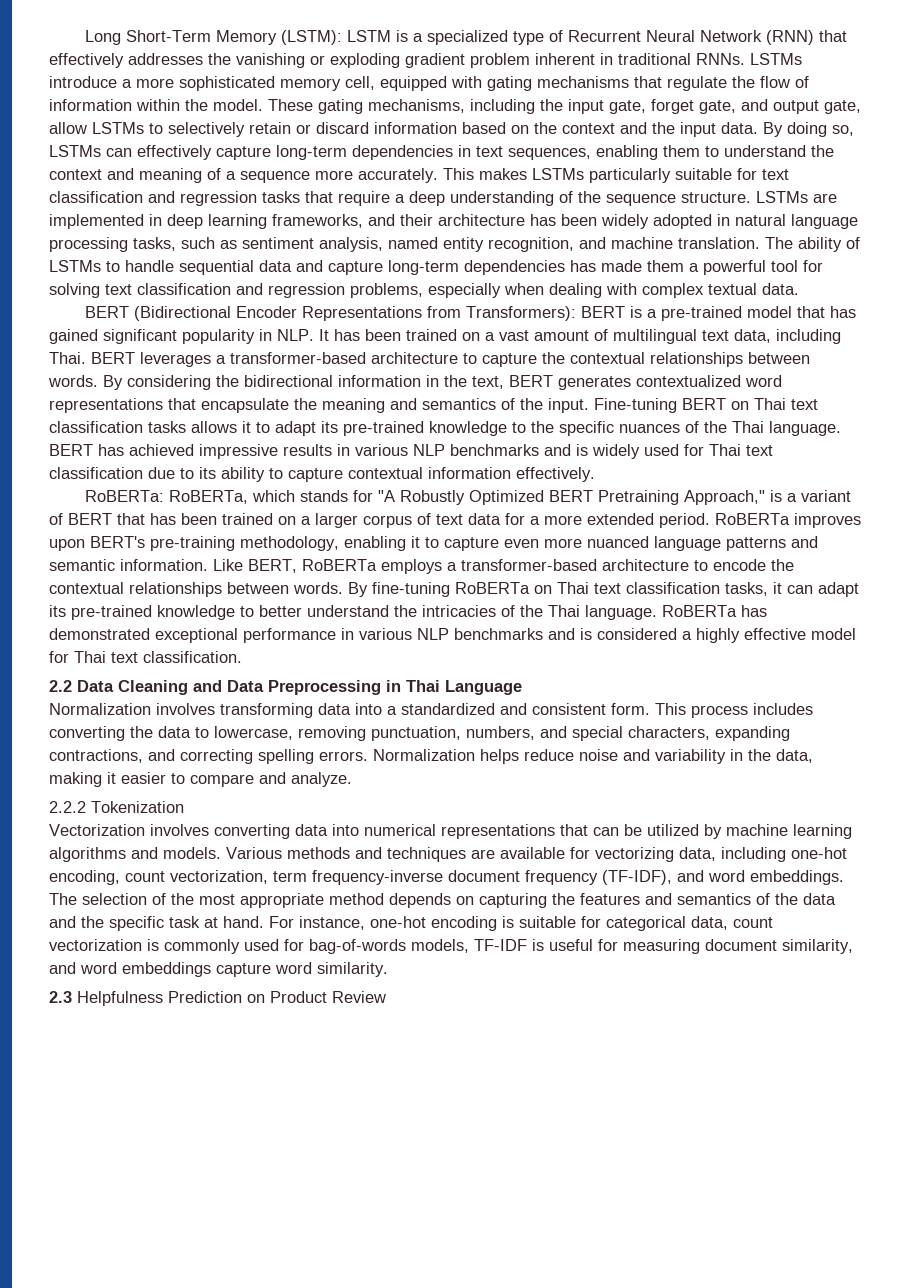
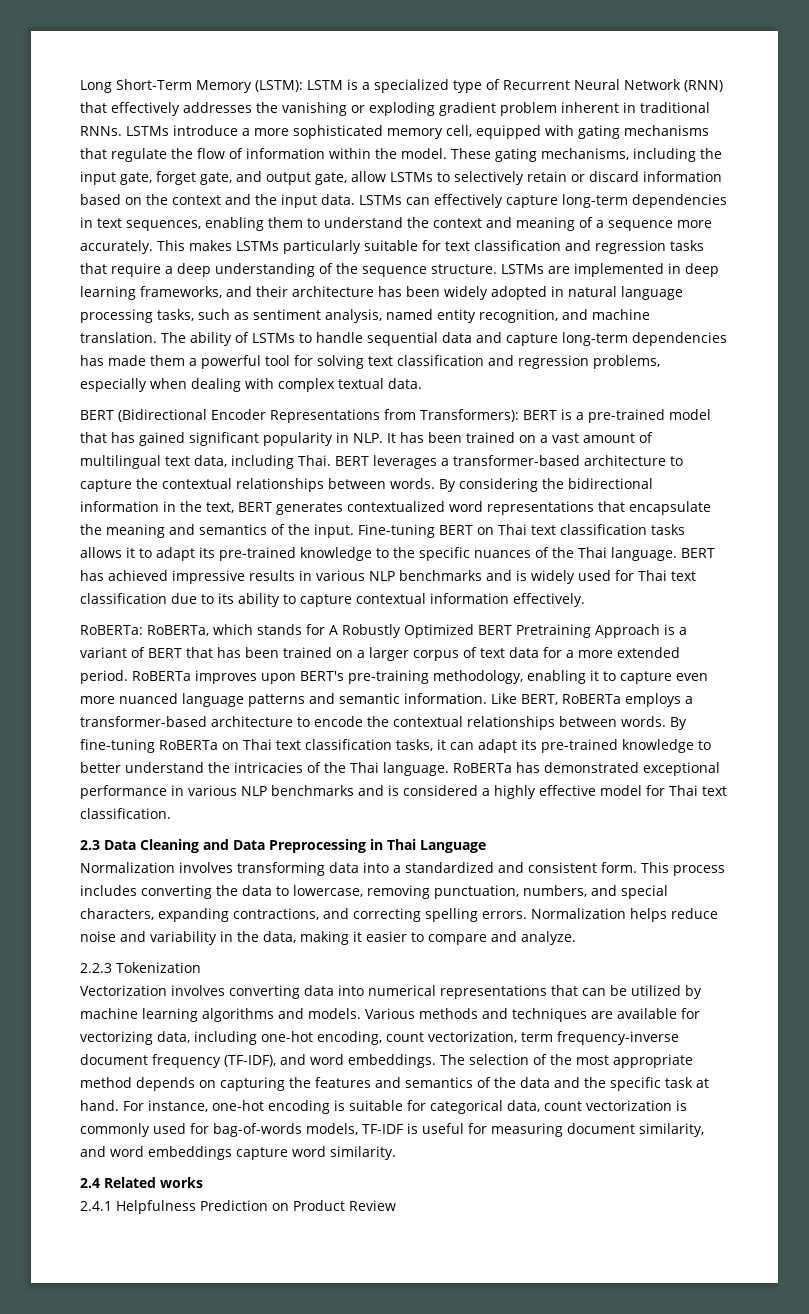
[763,122,854,137] By doing so, -> (355, 199) none
[377,490,395,502] "A -> [328,625,338,635] A
[683,490,765,505] Approach," -> [594,624,660,638] Approach
[49,680,72,692] 2.2 -> [80,840,100,850] 2.3
[49,801,86,813] 2.2.2 -> [80,963,112,973] 2.2.3
[49,991,72,1003] 2.3 -> [80,1177,203,1188] [80,1201,112,1211] 2.4 Related works // 2.4.1

